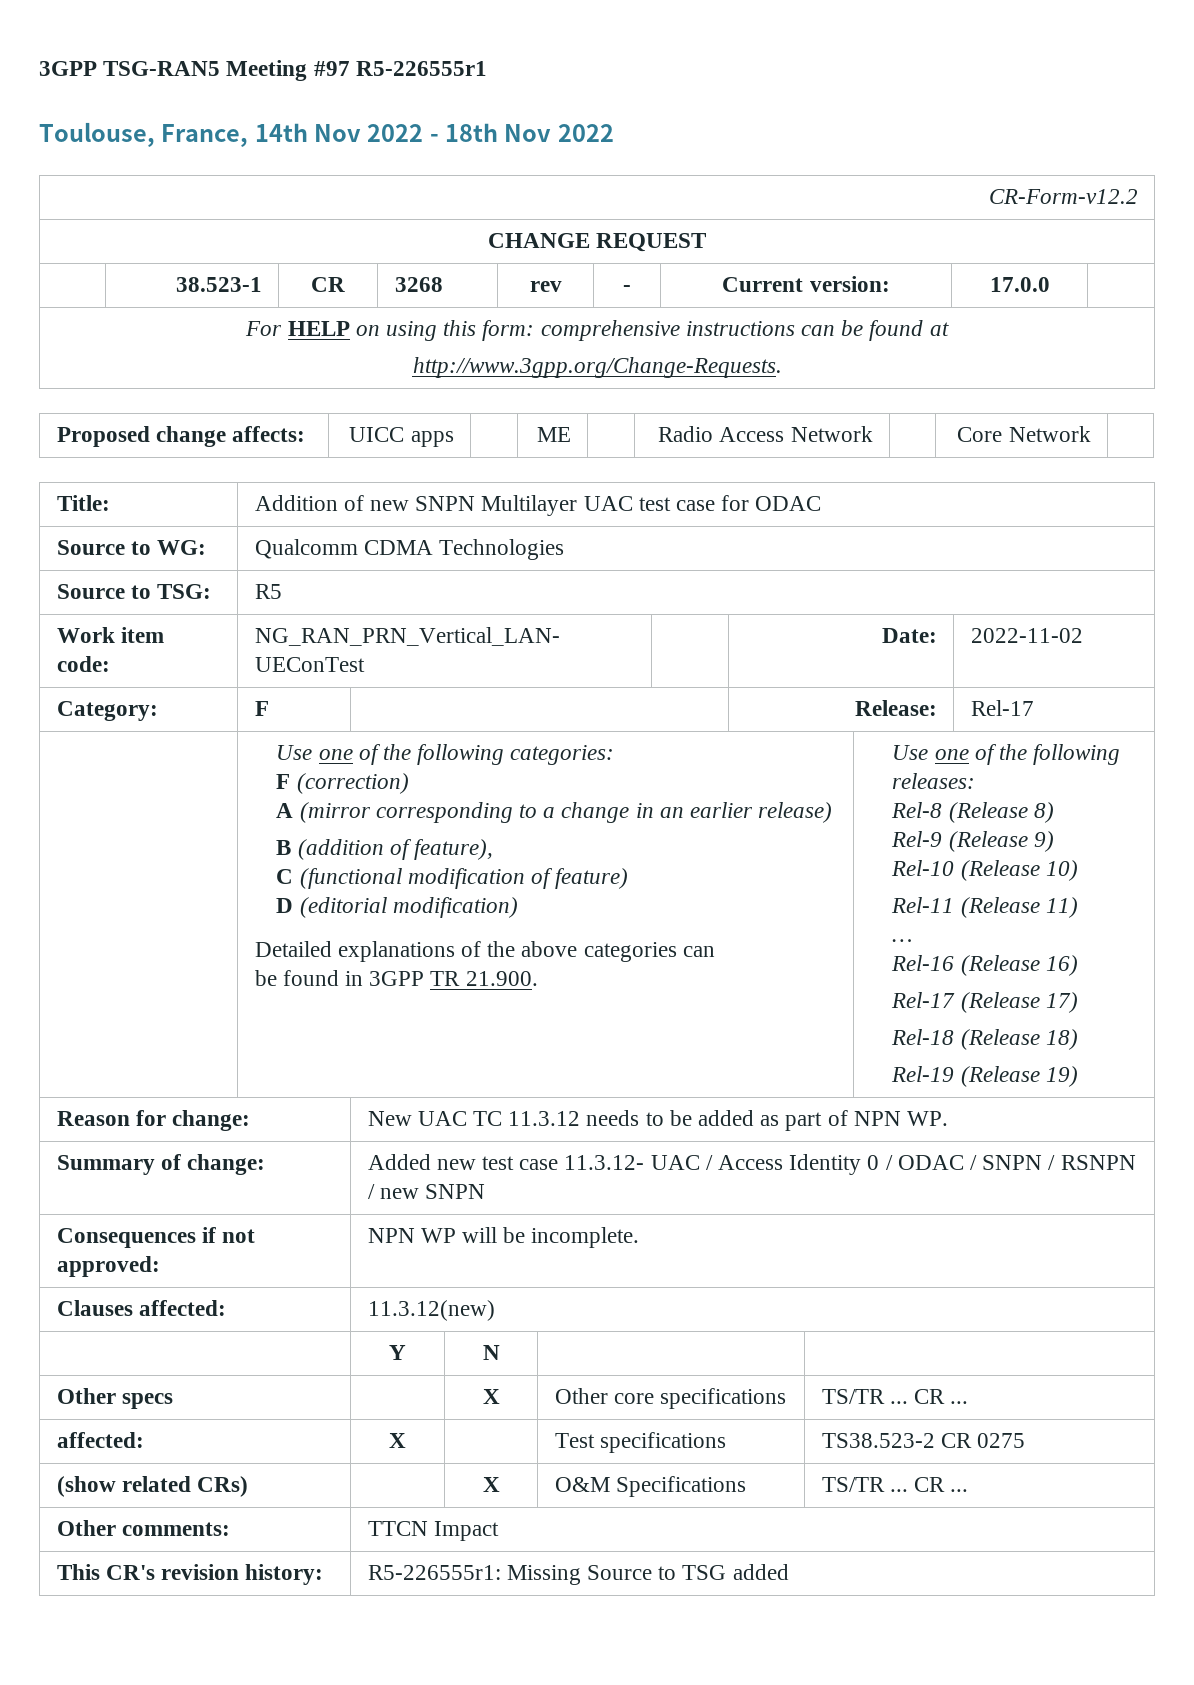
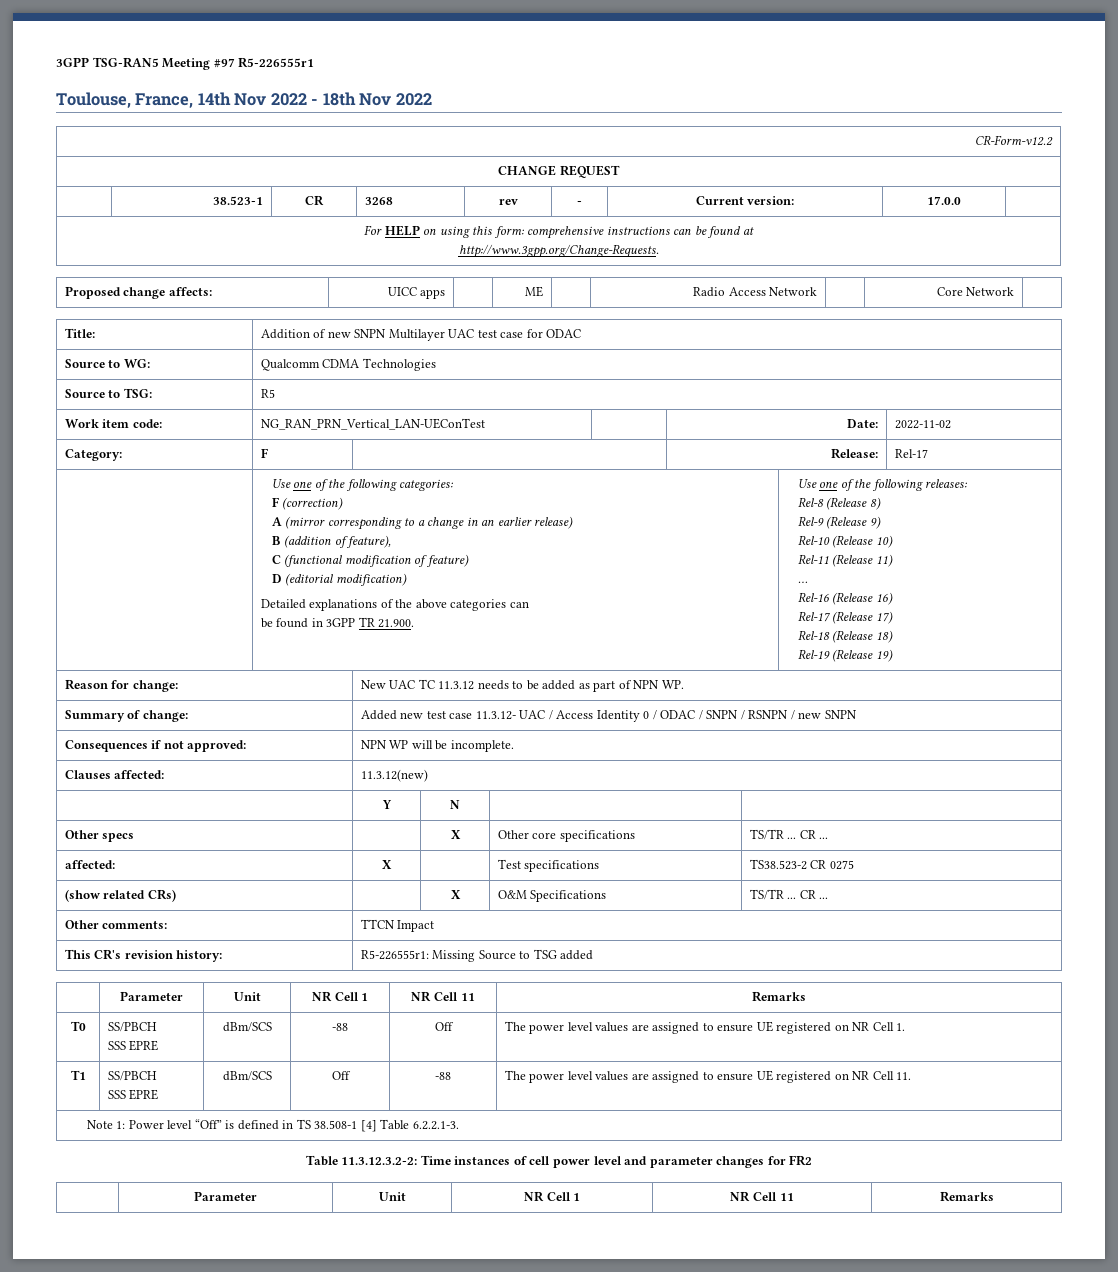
(789, 1572) none -> [120,991,183,1001] [233,992,261,1001] [311,991,369,1002] [411,991,475,1002] [752,991,807,1002] [70,1021,86,1031] [107,1022,157,1032] [107,1040,159,1051] [222,1022,272,1032] [332,1023,348,1031] [434,1022,454,1031] [504,1021,906,1034] [70,1070,86,1080] [107,1071,157,1081] [107,1089,159,1100] [222,1071,272,1081] [331,1071,351,1080] [435,1072,451,1080] [504,1070,912,1083] [86,1119,459,1132] [305,1155,813,1168] [194,1191,257,1201] [378,1192,406,1201] [523,1191,581,1202] [730,1191,794,1202] [939,1191,994,1202] // | Parameter | Unit | NR Cell 1 | NR Cell 11 | Remarks // T0 | SS/PBCH // SSS EPRE | dBm/SCS | -88 | Off | The power level values are assigned to ensure UE registered on NR Cell 1. // T1 | SS/PBCH // SSS EPRE | dBm/SCS | Off | -88 | The power level values are assigned to ensure UE registered on NR Cell 11. // Note 1: Power level “Off” is defined in TS 38.508-1 [4] Table 6.2.2.1-3. // Table 11.3.12.3.2-2: Time instances of cell power level and parameter changes for FR2 // | Parameter | Unit | NR Cell 1 | NR Cell 11 | Remarks

